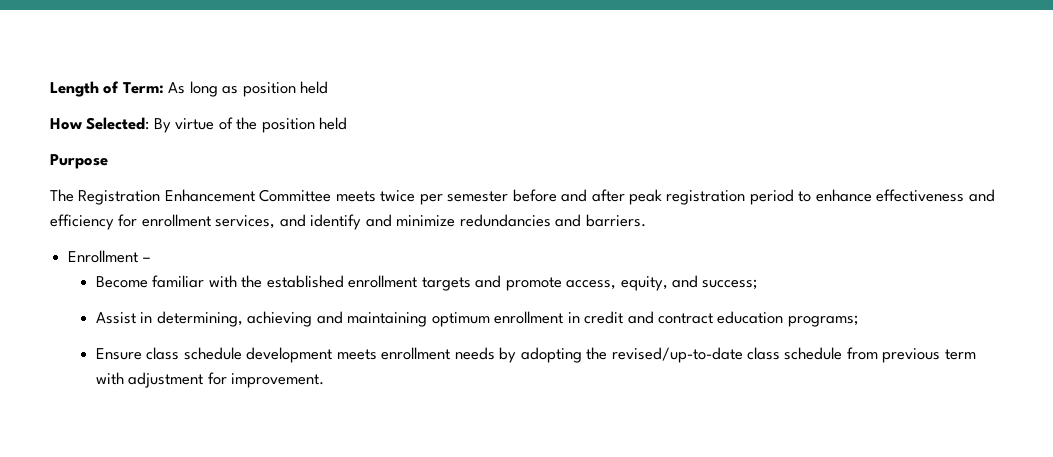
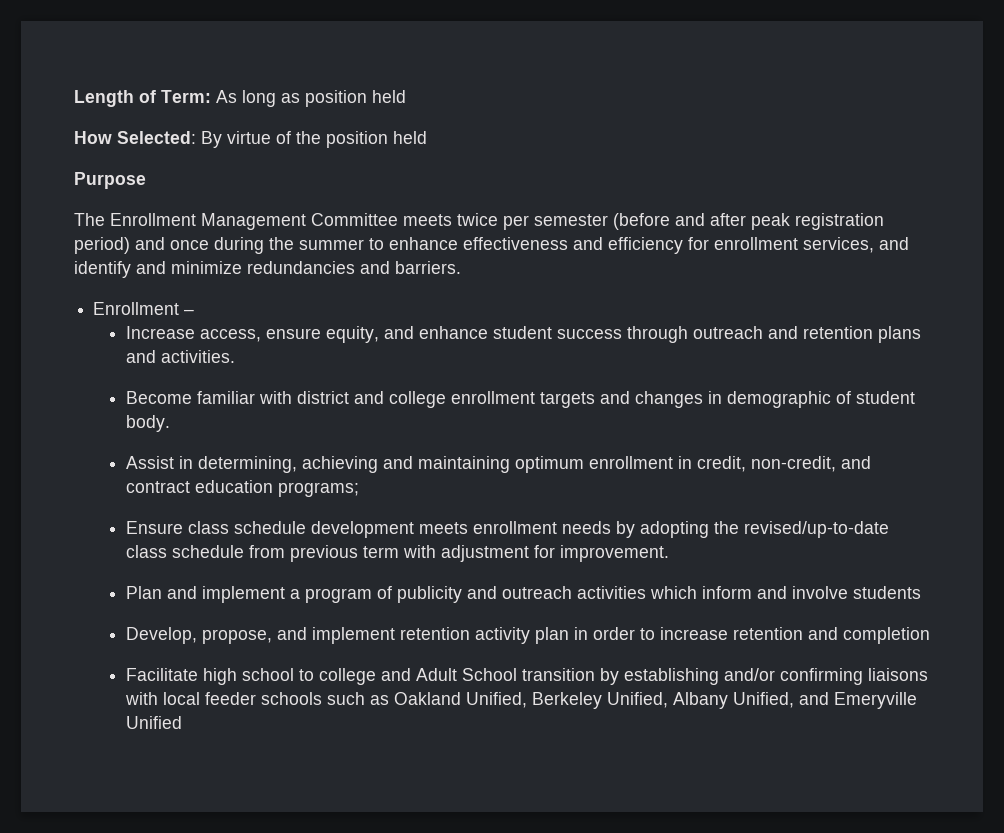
[78,189,255,205] Registration Enhancement -> [110,213,306,230] Enrollment Management
[512,189,557,202] before -> [613,213,670,230] (before
[749,189,794,205] period -> [74,237,364,254] period) and once during the summer
[96,275,758,291] Become familiar with the established enrollment targets and promote access, equity, and success; -> [125,326,921,343] [125,350,235,363] [125,391,915,408] [125,415,170,432] Increase access, ensure equity, and enhance student success through outreach and retention plans and activities. // Become familiar with district and college enrollment targets and changes in demographic of student body.
[584,311,624,324] credit -> [696,456,836,472] credit, non-credit,
(325, 380) none -> [125,586,921,603] [125,627,930,644] [125,668,928,685] [124,692,917,709] [125,716,182,729] // Plan and implement a program of publicity and outreach activities which inform and involve students // Develop, propose, and implement retention activity plan in order to increase retention and completion // Facilitate high school to college and Adult School transition by establishing and/or confirming liaisons with local feeder schools such as Oakland Unified, Berkeley Unified, Albany Unified, and Emeryville Unified

